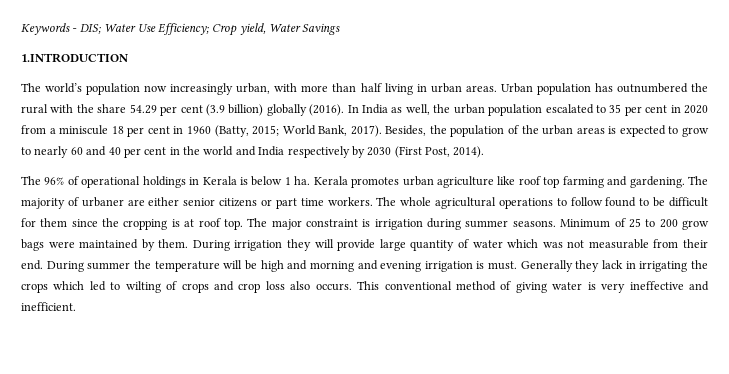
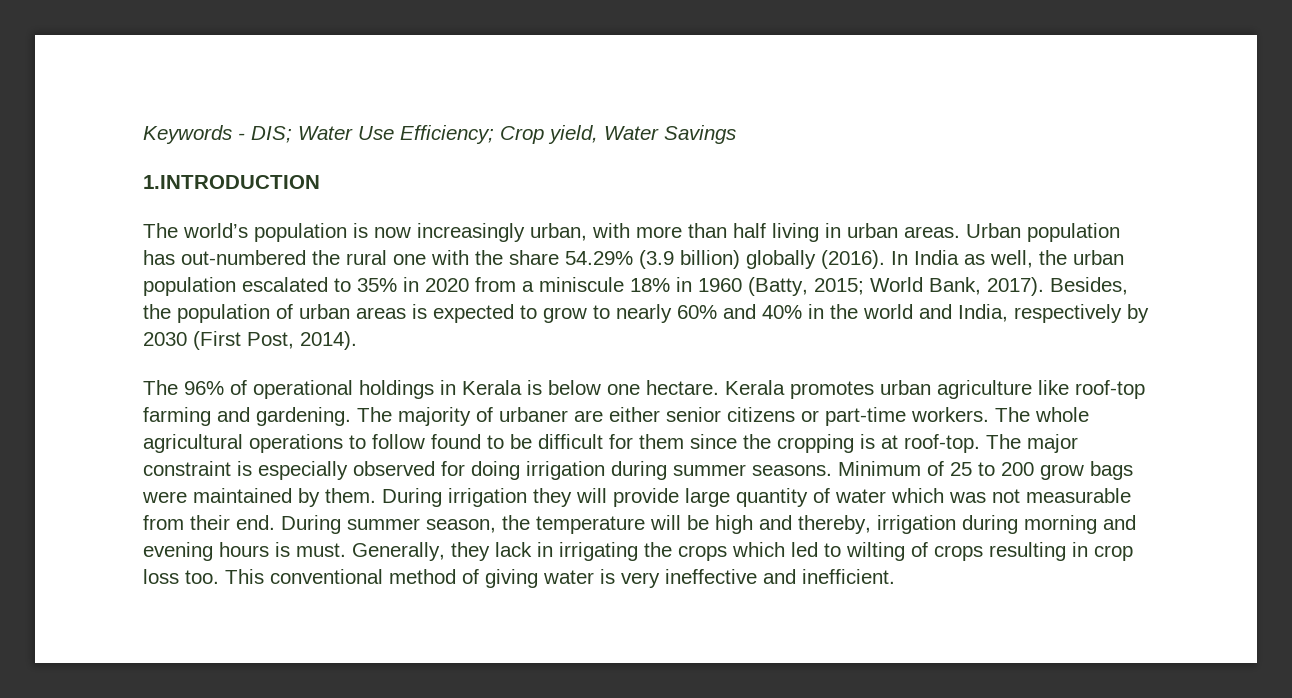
(141, 89) none -> [353,223,368,238] is
[616,83,688,93] outnumbered -> [181,250,306,265] out-numbered
(48, 109) none -> [393,254,426,265] one
[129,104,203,116] 54.29 per cent -> [565,251,633,265] 54.29%
[609,104,668,116] 35 per cent -> [357,278,397,292] 35%
[111,126,170,137] 18 per cent -> [630,278,670,292] 18%
[521,125,539,134] the -> (293, 311) none
[70,146,167,158] 60 and 40 per cent -> [677,304,802,319] 60% and 40%
[258,146,285,156] India -> [958,304,1008,322] India,
[284,176,311,185] 1 ha. -> [607,380,719,395] one hectare.
[518,176,560,188] roof top -> [1075,380,1145,399] roof-top
[275,198,324,209] part time -> [825,407,906,426] part-time
[198,218,243,230] roof top. -> [904,434,980,453] roof-top.
(371, 223) none -> [258,461,520,480] especially observed for doing
(131, 266) none -> [426,519,496,533] season,
(308, 265) none -> [798,515,1018,534] thereby, irrigation during
[424,261,473,272] irrigation -> [219,542,269,557] hours
[520,260,573,272] Generally -> [352,542,445,561] Generally,
[213,281,352,293] and crop loss also occurs. -> [989,542,1133,561] [143,569,219,584] resulting in crop loss too.

